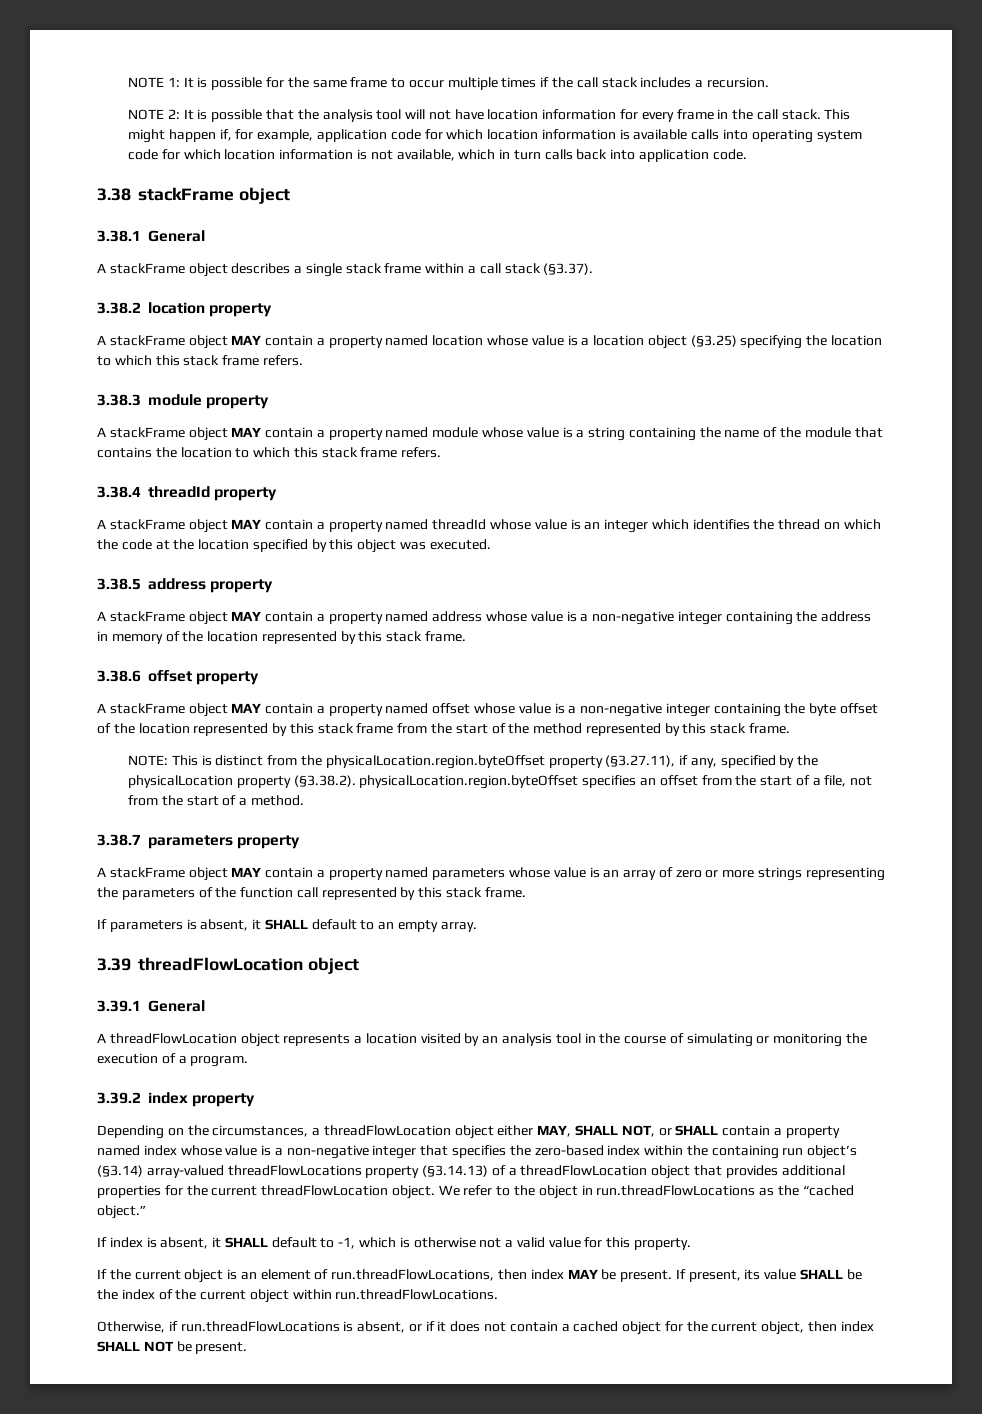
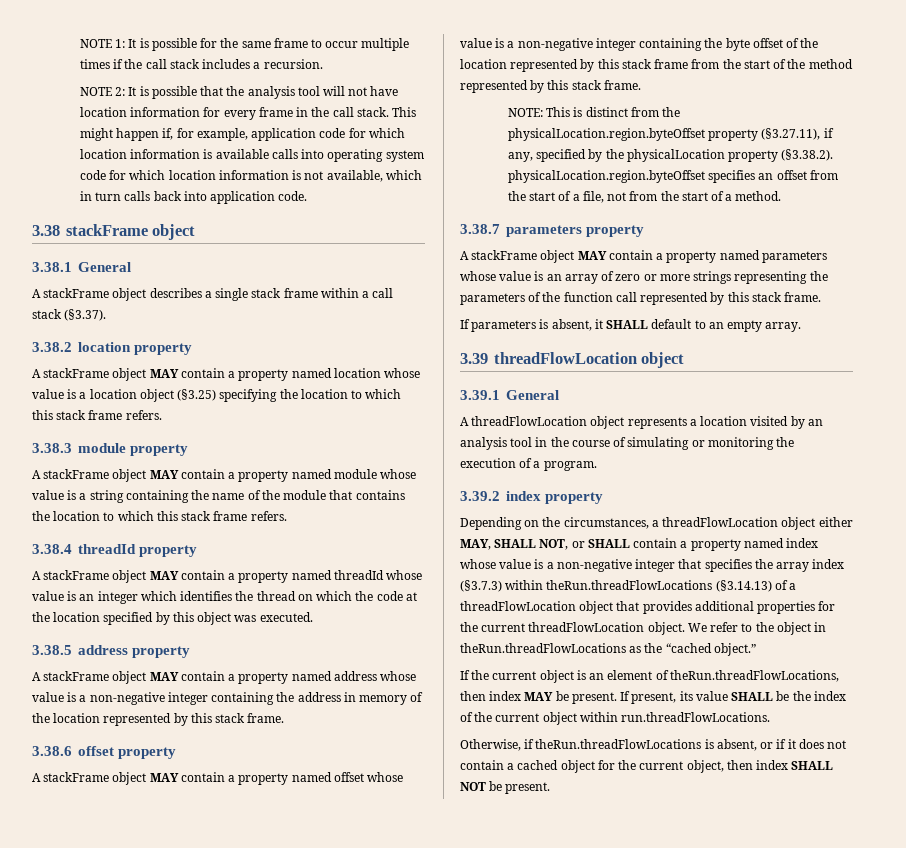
[534,1145,858,1159] [97,1165,420,1178] zero-based index within the containing run object’s (§3.14) array-valued threadFlowLocations property -> [776,559,845,572] [460,580,713,592] array index (§3.7.3) within theRun.threadFlowLocations
[596,1185,756,1196] run.threadFlowLocations -> [460,643,626,653] theRun.threadFlowLocations
[97,1237,692,1250] // If index is absent, it SHALL default to -1, which is otherwise not a valid value for this property. -> (756, 649) none
[331,1269,495,1281] run.threadFlowLocations, -> [669,670,839,682] theRun.threadFlowLocations,
[180,1321,340,1332] run.threadFlowLocations -> [535,739,702,749] theRun.threadFlowLocations

